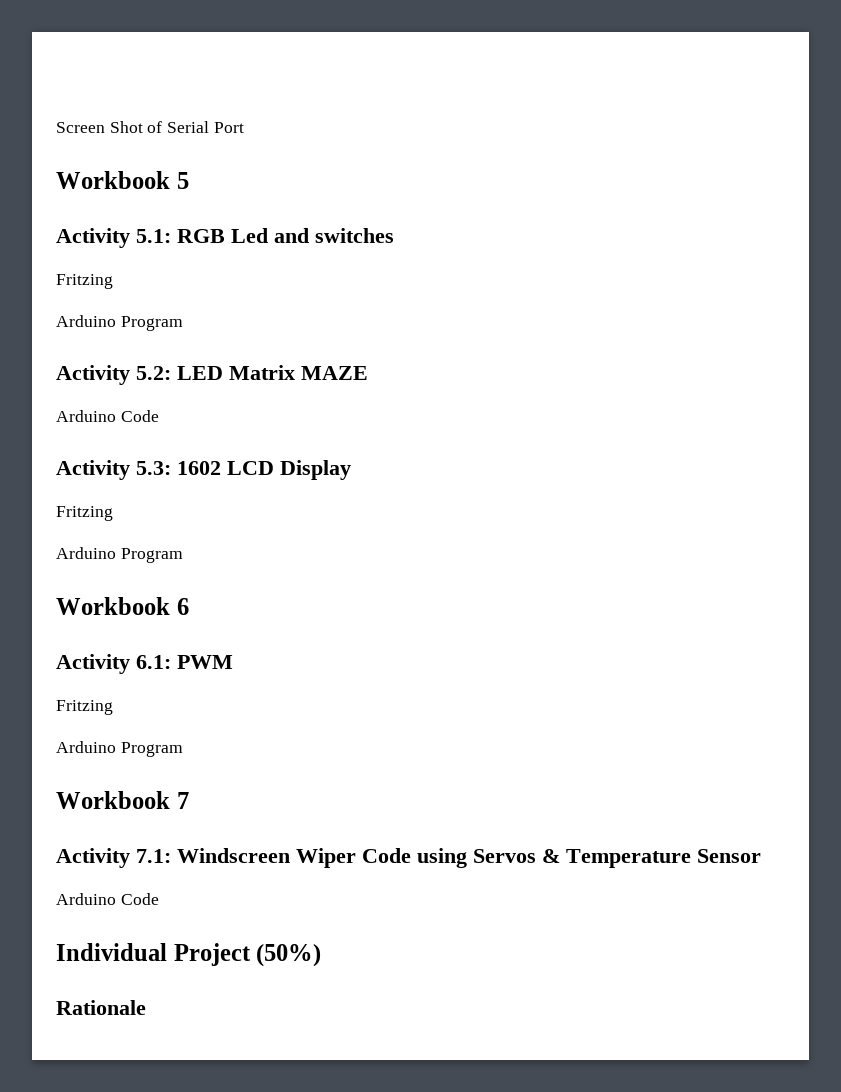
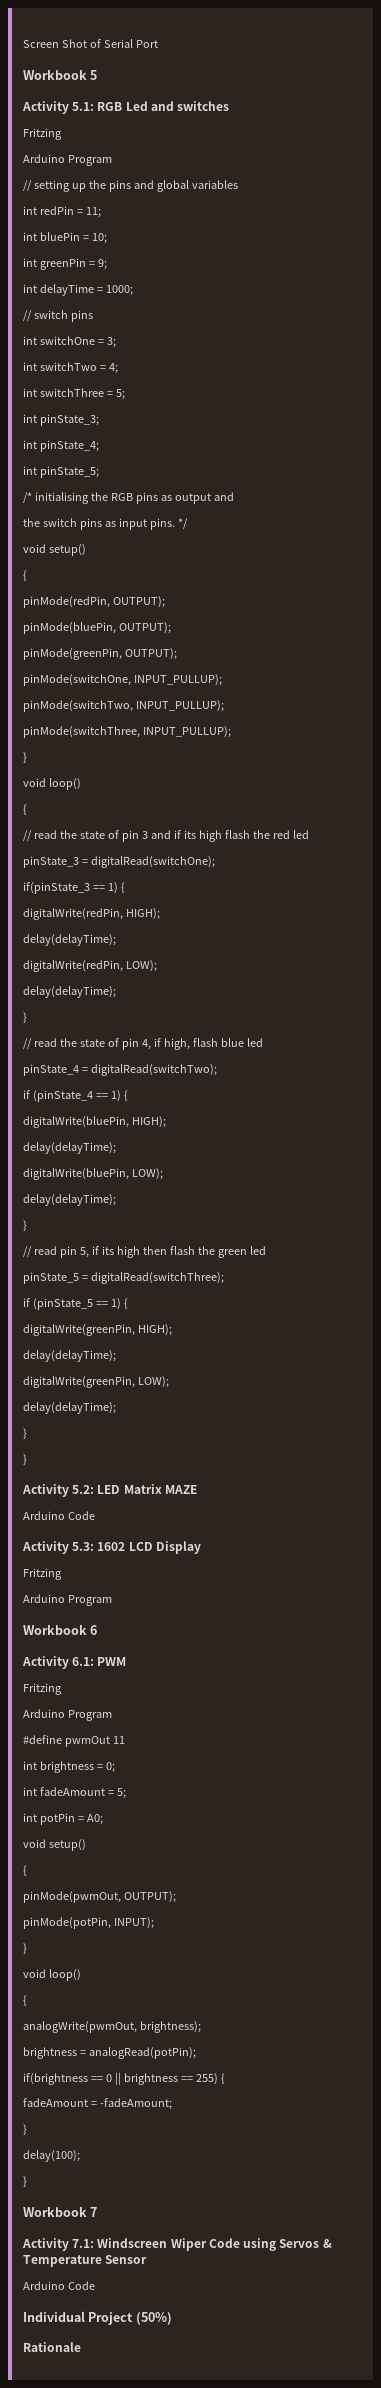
(183, 323) none -> [23,180,238,192] [23,206,101,218] [23,232,107,244] [23,258,107,270] [23,284,133,296] [23,310,93,322] [23,336,116,348] [23,362,118,374] [23,388,125,400] [23,414,99,426] [23,440,99,452] [23,466,99,478] [23,492,234,504] [23,518,188,530] [23,544,86,556] [23,570,27,581] [23,596,165,608] [23,622,171,634] [23,648,177,660] [23,674,222,686] [23,700,224,712] [23,726,231,738] [23,752,27,763] [23,778,81,790] [23,804,27,815] [23,830,309,842] [23,856,215,868] [23,882,125,894] [23,908,160,920] [23,934,116,946] [23,960,157,972] [23,986,116,998] [23,1012,27,1023] [23,1038,263,1050] [23,1064,217,1076] [23,1090,128,1102] [23,1116,166,1128] [23,1142,116,1154] [23,1168,163,1180] [23,1194,116,1206] [23,1220,27,1231] [23,1246,266,1258] [23,1272,224,1284] [23,1298,128,1310] [23,1324,172,1336] [23,1350,116,1362] [23,1376,169,1388] [23,1402,116,1414] [23,1428,27,1439] [23,1454,27,1465] // // setting up the pins and global variables // int redPin = 11; // int bluePin = 10; // int greenPin = 9; // int delayTime = 1000; // // switch pins // int switchOne = 3; // int switchTwo = 4; // int switchThree = 5; // int pinState_3; // int pinState_4; // int pinState_5; // /* initialising the RGB pins as output and // the switch pins as input pins. */ // void setup() // { // pinMode(redPin, OUTPUT); // pinMode(bluePin, OUTPUT); // pinMode(greenPin, OUTPUT); // pinMode(switchOne, INPUT_PULLUP); // pinMode(switchTwo, INPUT_PULLUP); // pinMode(switchThree, INPUT_PULLUP); // } // void loop() // { // // read the state of pin 3 and if its high flash the red led // pinState_3 = digitalRead(switchOne); // if(pinState_3 == 1) { // digitalWrite(redPin, HIGH); // delay(delayTime); // digitalWrite(redPin, LOW); // delay(delayTime); // } // // read the state of pin 4, if high, flash blue led // pinState_4 = digitalRead(switchTwo); // if (pinState_4 == 1) { // digitalWrite(bluePin, HIGH); // delay(delayTime); // digitalWrite(bluePin, LOW); // delay(delayTime); // } // // read pin 5, if its high then flash the green led // pinState_5 = digitalRead(switchThree); // if (pinState_5 == 1) { // digitalWrite(greenPin, HIGH); // delay(delayTime); // digitalWrite(greenPin, LOW); // delay(delayTime); // } // }
(183, 749) none -> [23,1735,125,1747] [23,1761,115,1773] [23,1787,126,1799] [23,1813,103,1825] [23,1839,86,1851] [23,1865,27,1876] [23,1891,176,1903] [23,1917,154,1929] [23,1943,27,1954] [23,1969,81,1981] [23,1995,27,2006] [23,2021,201,2033] [23,2047,196,2059] [23,2072,225,2085] [23,2098,172,2110] [23,2124,27,2135] [23,2150,80,2162] [23,2176,27,2187] // #define pwmOut 11 // int brightness = 0; // int fadeAmount = 5; // int potPin = A0; // void setup() // { // pinMode(pwmOut, OUTPUT); // pinMode(potPin, INPUT); // } // void loop() // { // analogWrite(pwmOut, brightness); // brightness = analogRead(potPin); // if(brightness == 0 || brightness == 255) { // fadeAmount = -fadeAmount; // } // delay(100); // }

